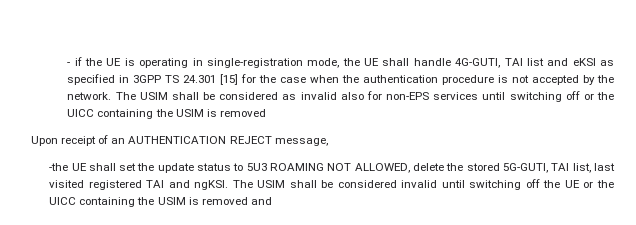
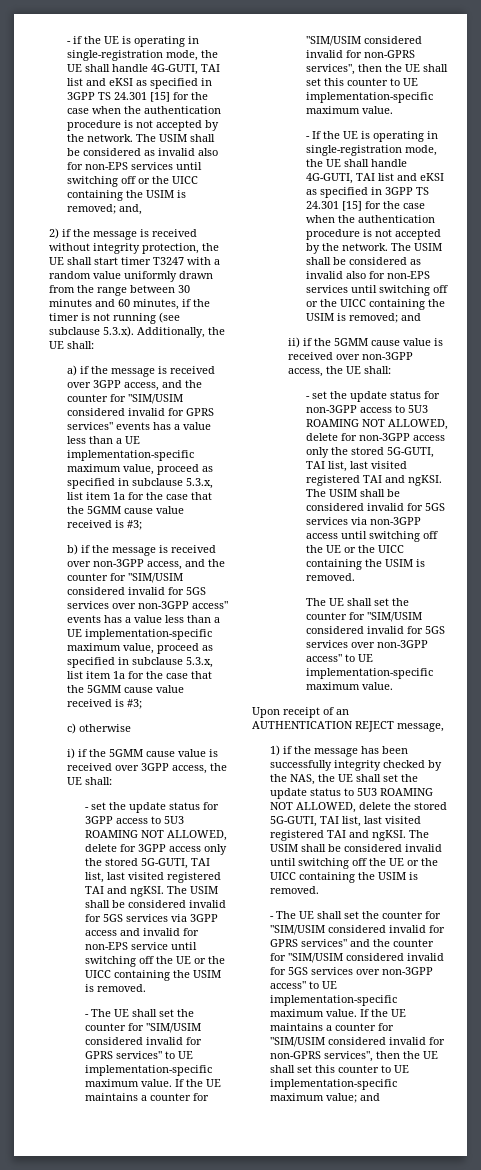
[219,109,266,117] removed -> [67,204,143,215] [49,228,198,240] [49,243,220,254] [49,257,221,265] [49,271,214,282] [49,285,191,296] [49,299,211,310] [49,312,181,324] [49,326,226,338] [49,341,95,349] [67,365,216,377] [67,380,203,391] [67,394,184,404] [67,408,215,416] [67,422,212,430] [67,436,141,444] [67,450,195,461] [67,464,214,475] [67,478,214,489] [67,492,213,500] [67,506,185,514] [67,520,143,530] [67,544,217,556] [67,559,226,570] [67,573,184,583] [67,587,207,595] [67,601,229,609] [67,615,221,623] [67,629,213,640] [67,643,214,654] [67,657,214,668] [67,671,213,679] [67,685,185,693] [67,699,143,709] [67,723,132,734] [67,748,219,759] [67,763,228,774] [67,777,113,785] [85,802,220,813] [85,816,185,824] [85,830,228,841] [85,844,228,855] [85,858,211,869] [85,872,222,883] [85,886,219,897] [85,900,227,908] [85,914,219,922] [85,928,200,936] [85,942,198,950] [85,956,226,967] [85,970,222,981] [85,984,147,992] [85,1009,195,1017] [85,1023,202,1033] [85,1037,203,1045] [85,1051,194,1059] [85,1065,213,1076] [85,1079,222,1087] [85,1093,210,1101] [306,36,423,46] [306,50,416,58] [306,64,449,75] [306,78,419,86] [306,92,434,103] [306,106,394,114] [306,131,439,142] [306,145,438,156] [306,159,408,167] [306,173,445,184] [306,187,430,198] [306,201,426,211] [306,215,436,223] [306,229,442,240] [306,243,443,254] [306,257,422,265] [306,271,431,279] [306,285,449,296] [306,299,446,310] [306,313,422,323] [288,337,444,348] [288,352,414,360] [288,366,392,377] [306,391,441,402] [306,405,429,413] [306,419,449,430] [306,433,446,441] [306,447,435,458] [306,461,408,472] [306,475,443,486] [306,489,401,497] [306,503,446,511] [306,517,422,525] [306,531,439,542] [306,545,405,553] [306,559,426,570] [306,573,356,581] [306,598,410,606] [306,612,423,622] [306,626,446,634] [306,640,429,648] [306,654,374,662] [306,668,434,679] [306,682,394,690] removed; and, // 2) if the message is received without integrity protection, the UE shall start timer T3247 with a random value uniformly drawn from the range between 30 minutes and 60 minutes, if the timer is not running (see subclause 5.3.x). Additionally, the UE shall: // a) if the message is received over 3GPP access, and the counter for "SIM/USIM considered invalid for GPRS services" events has a value less than a UE implementation-specific maximum value, proceed as specified in subclause 5.3.x, list item 1a for the case that the 5GMM cause value received is #3; // b) if the message is received over non-3GPP access, and the counter for "SIM/USIM considered invalid for 5GS services over non-3GPP access" events has a value less than a UE implementation-specific maximum value, proceed as specified in subclause 5.3.x, list item 1a for the case that the 5GMM cause value received is #3; // c) otherwise // i) if the 5GMM cause value is received over 3GPP access, the UE shall: // - set the update status for 3GPP access to 5U3 ROAMING NOT ALLOWED, delete for 3GPP access only the stored 5G-GUTI, TAI list, last visited registered TAI and ngKSI. The USIM shall be considered invalid for 5GS services via 3GPP access and invalid for non-EPS service until switching off the UE or the UICC containing the USIM is removed. // - The UE shall set the counter for "SIM/USIM considered invalid for GPRS services" to UE implementation-specific maximum value. If the UE maintains a counter for "SIM/USIM considered invalid for non-GPRS services", then the UE shall set this counter to UE implementation-specific maximum value. // - If the UE is operating in single-registration mode, the UE shall handle 4G-GUTI, TAI list and eKSI as specified in 3GPP TS 24.301 [15] for the case when the authentication procedure is not accepted by the network. The USIM shall be considered as invalid also for non-EPS services until switching off or the UICC containing the USIM is removed; and // ii) if the 5GMM cause value is received over non-3GPP access, the UE shall: // - set the update status for non-3GPP access to 5U3 ROAMING NOT ALLOWED, delete for non-3GPP access only the stored 5G-GUTI, TAI list, last visited registered TAI and ngKSI. The USIM shall be considered invalid for 5GS services via non-3GPP access until switching off the UE or the UICC containing the USIM is removed. // The UE shall set the counter for "SIM/USIM considered invalid for 5GS services over non-3GPP access" to UE implementation-specific maximum value.
[49,163,69,171] -the -> [270,745,409,757] [270,760,443,771] [270,774,336,785] 1) if the message has been successfully integrity checked by the NAS, the
[201,197,248,205] removed -> [270,886,320,894] [270,911,442,919] [270,925,446,935] [270,939,435,947] [270,953,445,963] [270,967,434,975] [270,981,338,989] [270,995,398,1006] [270,1009,407,1017] [270,1023,395,1031] [270,1037,446,1047] [270,1051,439,1062] [270,1065,410,1073] [270,1079,398,1090] [270,1093,358,1103] removed. // - The UE shall set the counter for "SIM/USIM considered invalid for GPRS services" and the counter for "SIM/USIM considered invalid for 5GS services over non-3GPP access" to UE implementation-specific maximum value. If the UE maintains a counter for "SIM/USIM considered invalid for non-GPRS services", then the UE shall set this counter to UE implementation-specific maximum value;

